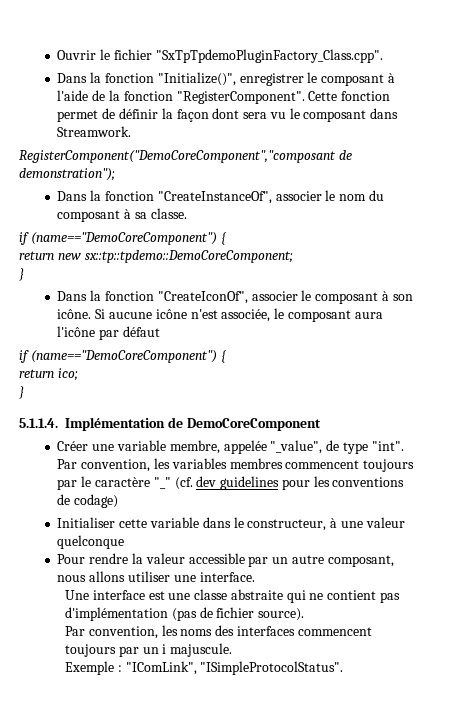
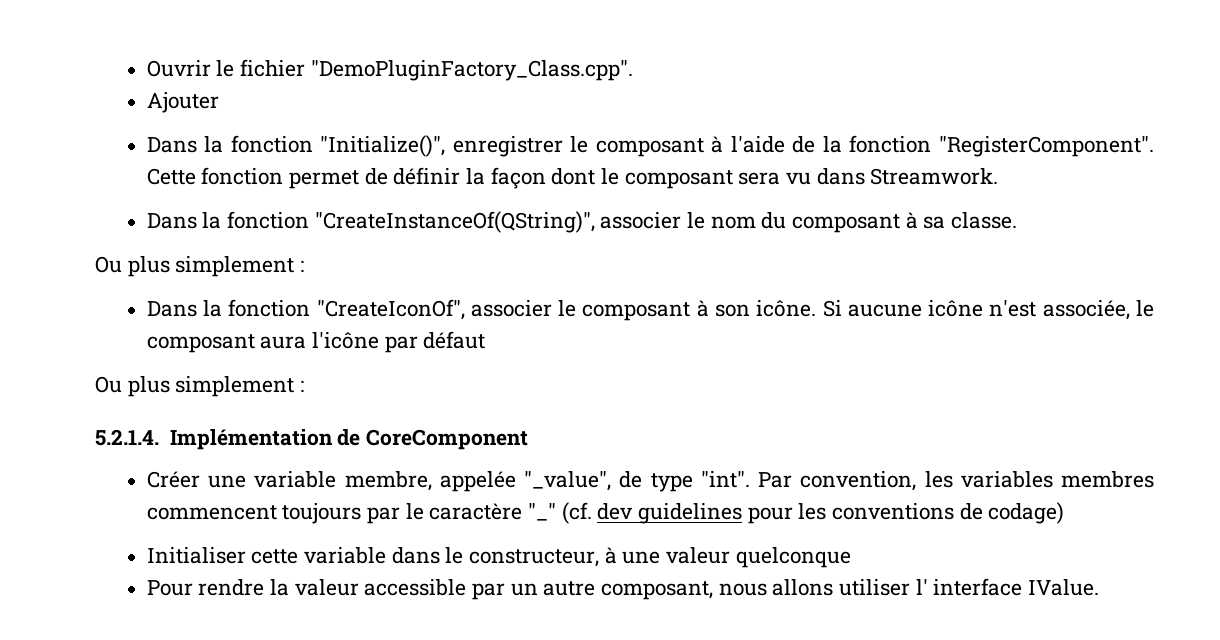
[155,49,383,63] "SxTpTpdemoPluginFactory_Class.cpp". -> [310,60,633,81] [146,92,219,113] "DemoPluginFactory_Class.cpp". // Ajouter
[243,108,367,122] sera vu le composant -> [601,168,812,189] le composant sera vu
[19,150,352,163] [19,168,115,181] [57,190,272,204] // RegisterComponent("DemoCoreComponent","composant de demonstration"); // Dans la fonction "CreateInstanceOf", -> [146,211,595,233] // Dans la fonction "CreateInstanceOf(QString)",
[19,232,227,245] [19,250,293,263] [19,268,24,281] if (name=="DemoCoreComponent") { // return new sx::tp::tpdemo::DemoCoreComponent; // } -> [95,256,305,277] Ou plus simplement :
[19,350,227,363] [19,368,78,381] [19,386,24,399] [19,418,58,428] if (name=="DemoCoreComponent") { // return ico; // } // 5.1.1.4. -> [95,376,305,397] [95,429,159,446] Ou plus simplement : // 5.2.1.4.
[186,418,321,431] DemoCoreComponent -> [365,429,528,450] CoreComponent
[173,572,255,582] [64,589,401,603] [64,607,305,621] [64,625,372,639] [64,643,233,657] [64,661,344,675] une interface. // Une interface est une classe abstraite qui ne contient pas d'implémentation (pas de fichier source). // Par convention, les noms des interfaces commencent toujours par un i majuscule. // Exemple : "IComLink", "ISimpleProtocolStatus". -> [915,578,1100,596] l' interface IValue.

